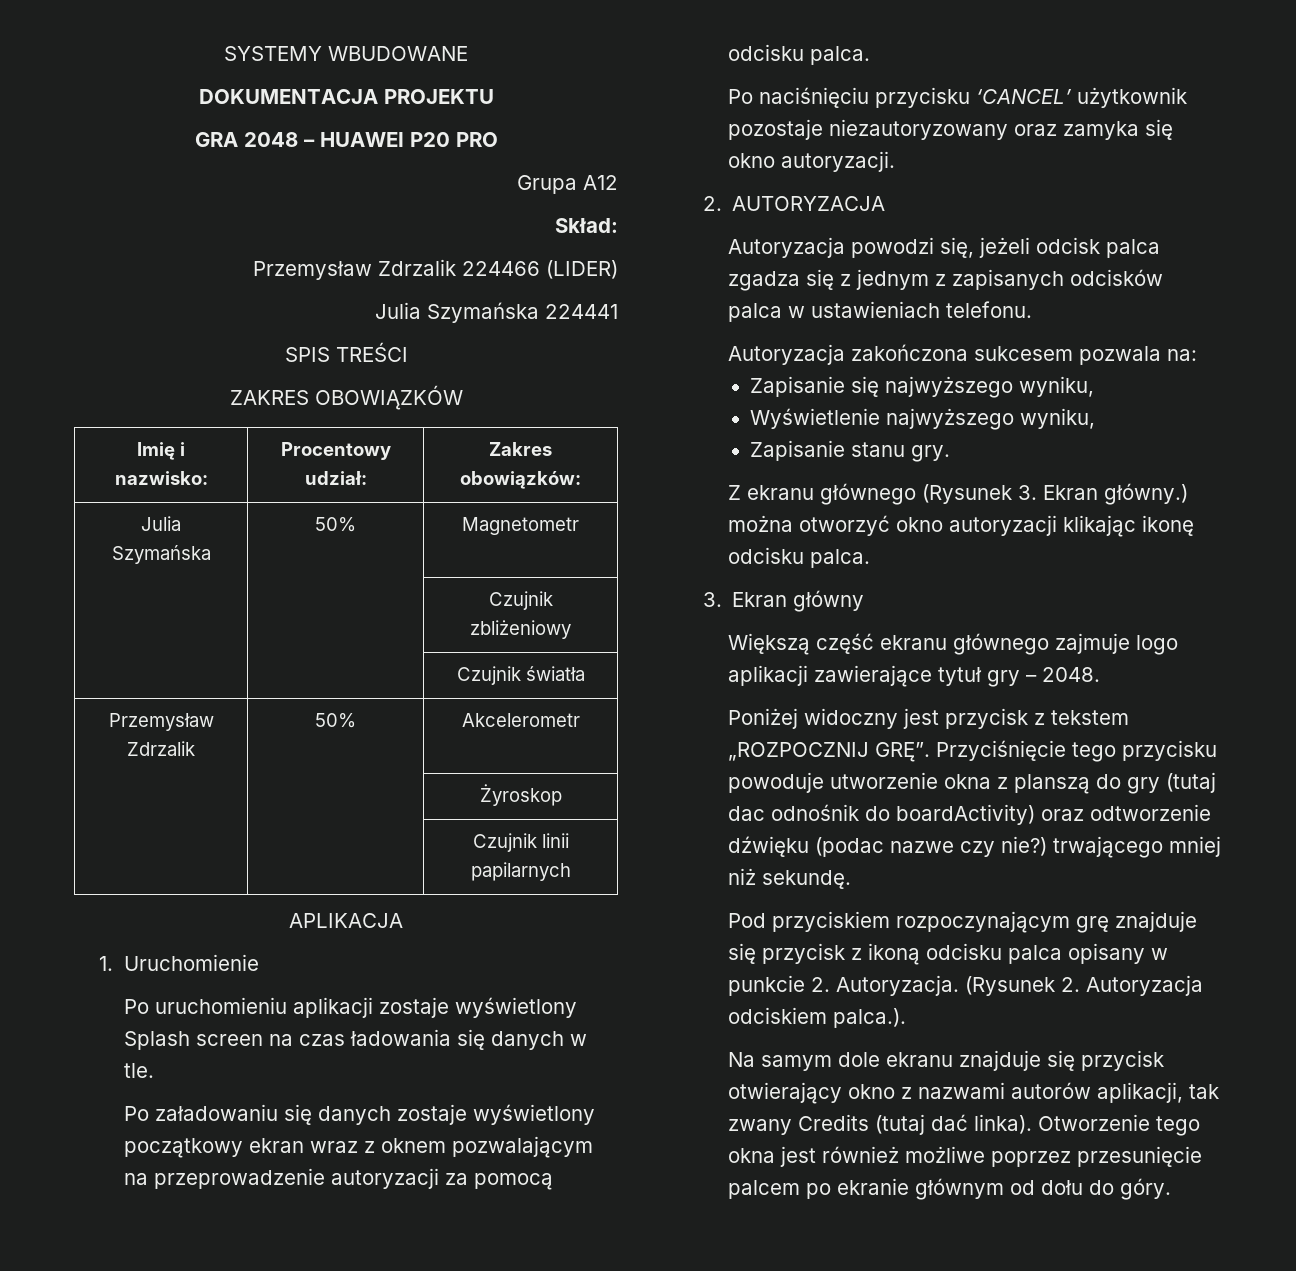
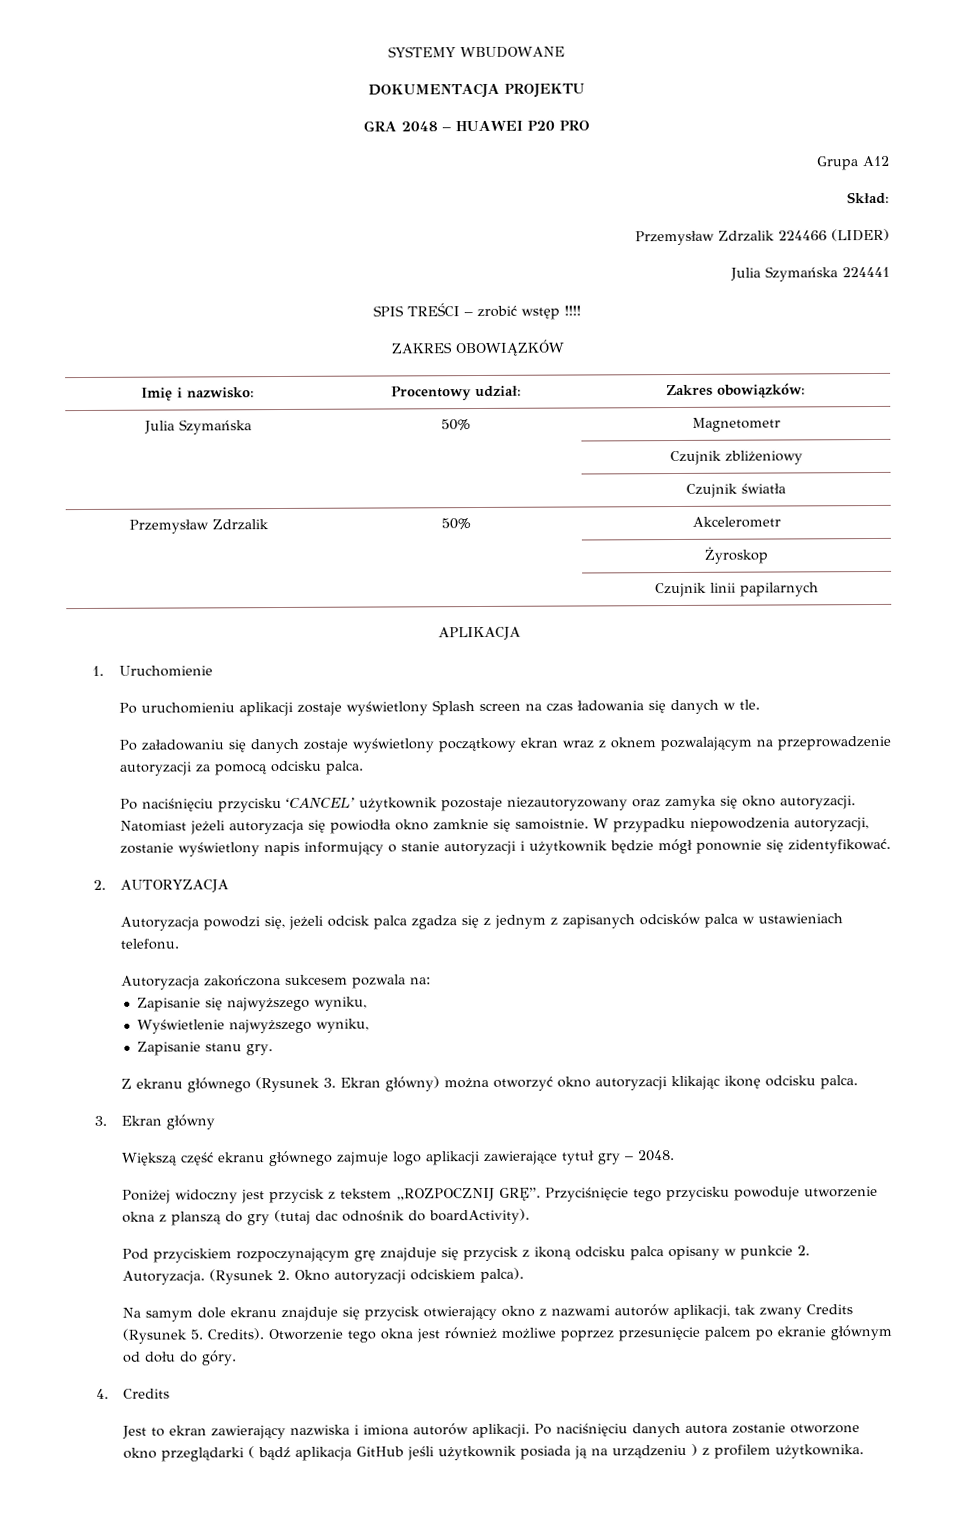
(408, 352) none -> [464,305,581,320] – zrobić wstęp !!!!
(895, 161) none -> [119,817,869,835] [119,838,891,857] Natomiast jeżeli autoryzacja się powiodła okno zamknie się samoistnie. W przypadku niepowodzenia autoryzacji, zostanie wyświetlony napis informujący o stanie autoryzacji i użytkownik będzie mógł ponownie się zidentyfikować.
[1103,483,1188,505] główny.) -> [384,1076,440,1092] główny)
[895,804,1211,825] [727,836,1221,858] [727,868,851,889] boardActivity) oraz odtworzenie dźwięku (podac nazwe czy nie?) trwającego mniej niż sekundę. -> [428,1208,530,1225] boardActivity).
[1085,975,1203,996] [727,1007,906,1028] Autoryzacja odciskiem palca.). -> [293,1267,524,1284] Okno autoryzacji odciskiem palca).
[874,1114,1032,1135] (tutaj dać linka). -> [121,1328,264,1344] (Rysunek 5. Credits).
(1171, 1189) none -> [96,1388,170,1399] [121,1422,860,1440] [122,1443,864,1462] // 4. Credits // Jest to ekran zawierający nazwiska i imiona autorów aplikacji. Po naciśnięciu danych autora zostanie otworzone okno przeglądarki ( bądź aplikacja GitHub jeśli użytkownik posiada ją na urządzeniu ) z profilem użytkownika.

